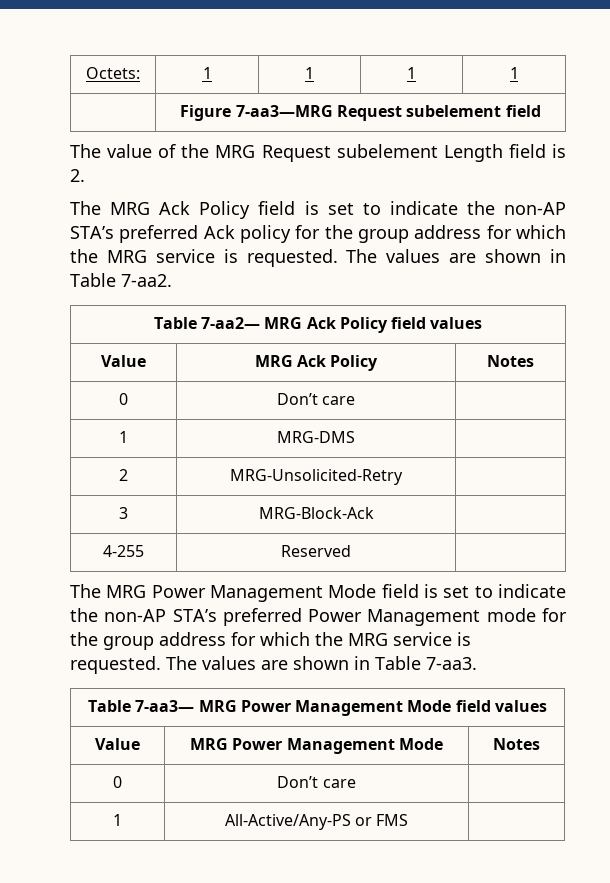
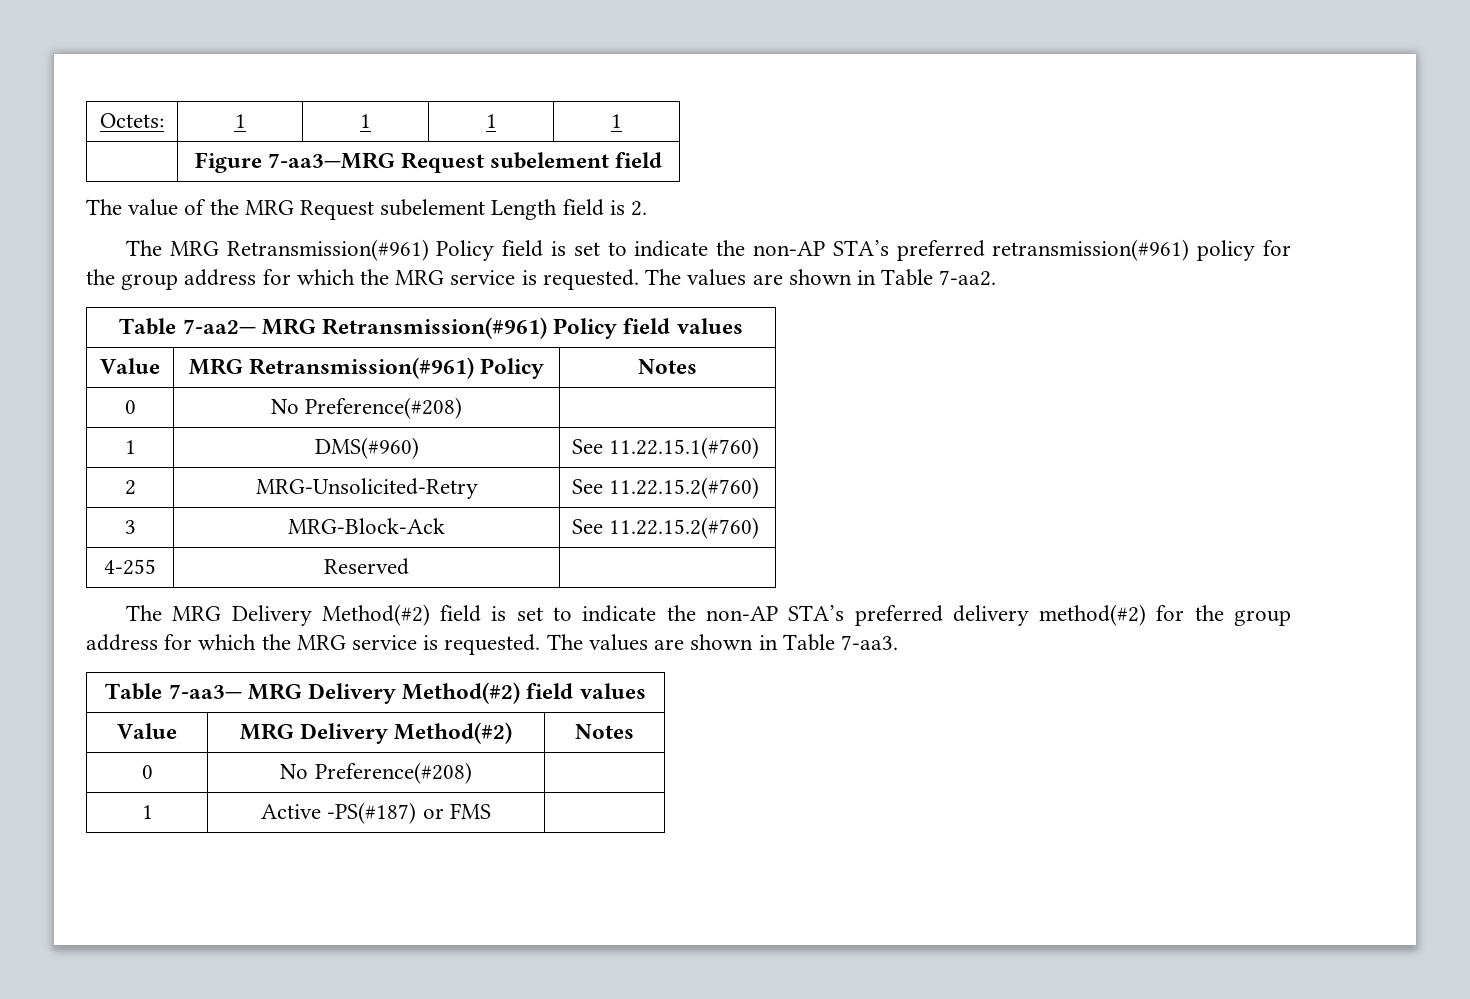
[159,201,191,215] Ack -> [226,239,429,261] Retransmission(#961)
[203,225,235,239] Ack -> [992,239,1190,261] retransmission(#961)
[306,317,336,329] Ack -> [322,317,547,339] Retransmission(#961)
[297,355,326,367] Ack -> [249,357,474,379] Retransmission(#961)
[276,393,356,405] [119,431,128,443] [277,431,355,443] Don’t care | // 1 | MRG-DMS | -> [270,397,463,419] [124,440,136,454] [314,437,419,459] [572,437,760,459] No Preference(#208) | // 1 | DMS(#960) | See 11.22.15.1(#760)
(403, 477) none -> [572,477,760,499] See 11.22.15.2(#760)
(374, 513) none -> [572,517,760,539] See 11.22.15.2(#760)
[151,584,566,602] [70,608,536,626] Power Management Mode field is set to indicate the non-AP STA’s preferred Power Management mode -> [231,604,1147,626] Delivery Method(#2) field is set to indicate the non-AP STA’s preferred delivery method(#2)
[240,700,548,716] [95,738,140,750] [190,738,443,754] [493,738,540,750] [113,776,122,788] [277,776,356,788] [113,814,122,826] [224,814,351,830] Power Management Mode field values // Value | MRG Power Management Mode | Notes // 0 | Don’t care | // 1 | All-Active/Any-PS -> [308,682,646,704] [117,723,177,739] [239,722,513,744] [575,724,634,739] [141,765,153,779] [280,762,472,784] [141,805,153,819] [261,802,417,824] Delivery Method(#2) field values // Value | MRG Delivery Method(#2) | Notes // 0 | No Preference(#208) | // 1 | Active -PS(#187)

